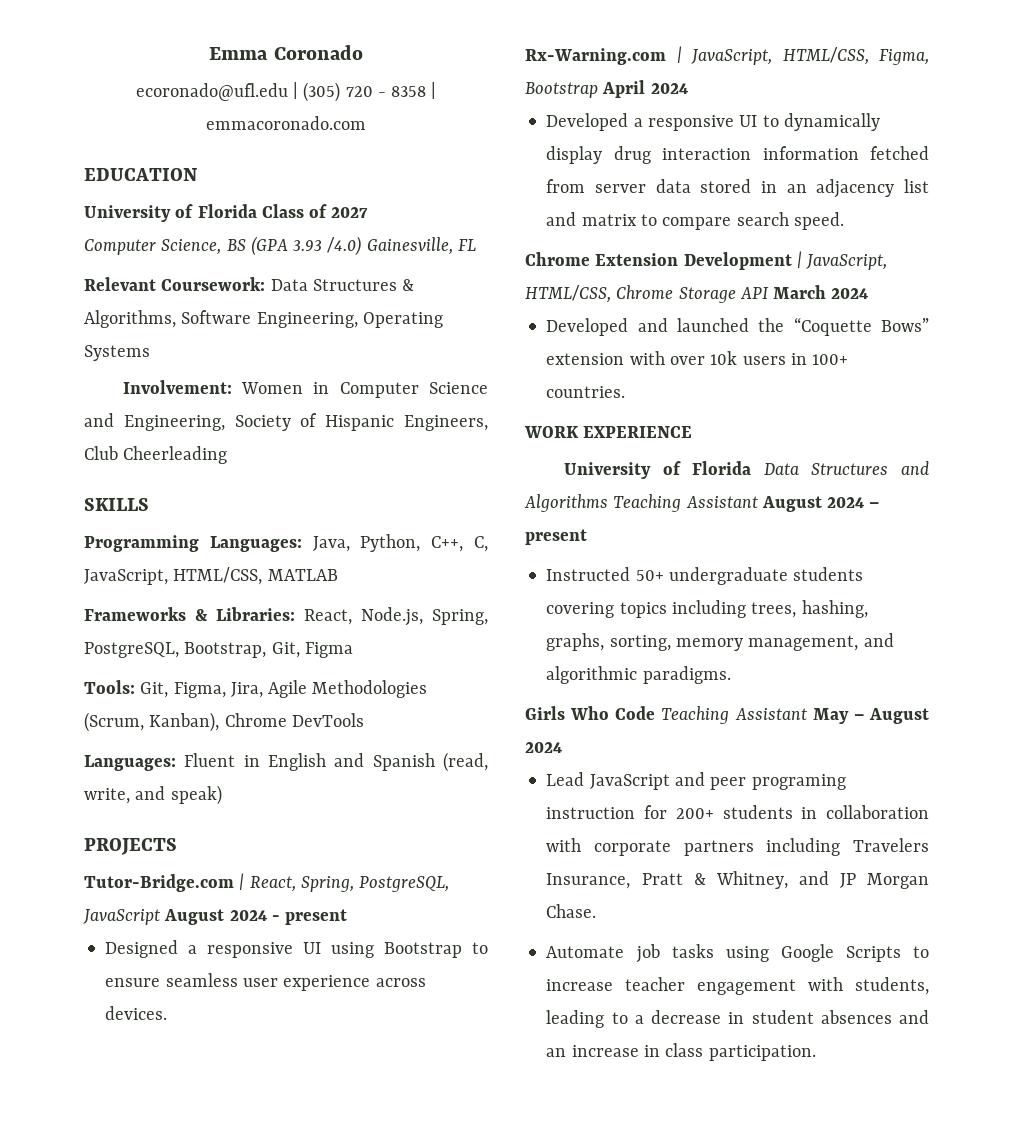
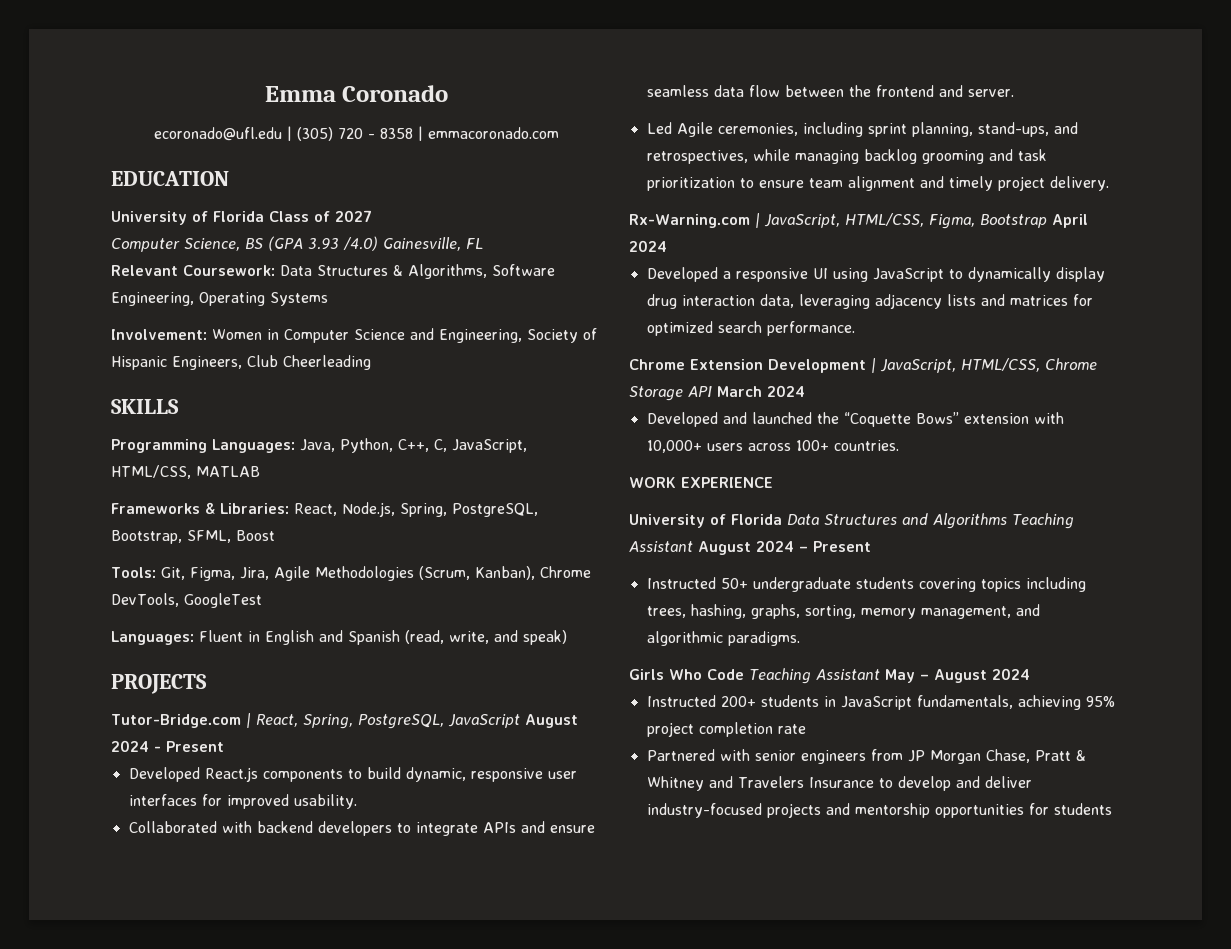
[271,642,353,658] Git, Figma -> [187,530,275,543] SFML, Boost
[291,713,364,727] DevTools -> [111,593,262,608] DevTools, GoogleTest
[285,909,348,925] [105,940,489,958] [105,973,426,991] [105,1006,168,1020] present // Designed a responsive UI using Bootstrap to ensure seamless user experience across devices. -> [166,741,224,752] [128,767,577,782] [128,794,357,809] [128,821,595,836] [646,85,1014,97] [646,122,1078,137] [646,149,1047,164] [646,176,1109,191] Present // Developed React.js components to build dynamic, responsive user interfaces for improved usability. // Collaborated with backend developers to integrate APIs and ensure seamless data flow between the frontend and server. // Led Agile ceremonies, including sprint planning, stand-ups, and retrospectives, while managing backlog grooming and task prioritization to ensure team alignment and timely project delivery.
(758, 121) none -> [832,268,944,282] using JavaScript
[762,146,929,160] [546,179,929,198] [546,212,844,230] information fetched from server data stored in an adjacency list and matrix to compare search speed. -> [759,294,1093,309] [646,321,855,336] data, leveraging adjacency lists and matrices for optimized search performance.
[669,351,807,365] over 10k users in -> [646,440,791,453] 10,000+ users across
[525,529,587,545] present -> [813,541,871,552] Present
[546,772,846,790] [546,805,929,819] [546,838,929,856] [546,871,929,889] [546,904,597,918] [546,944,929,963] [546,977,929,995] [546,1010,929,1028] [546,1043,816,1061] Lead JavaScript and peer programing instruction for 200+ students in collaboration with corporate partners including Travelers Insurance, Pratt & Whitney, and JP Morgan Chase. // Automate job tasks using Google Scripts to increase teacher engagement with students, leading to a decrease in student absences and an increase in class participation. -> [646,695,1115,710] [646,722,806,737] [646,749,1086,764] [646,776,1032,791] [646,803,1112,818] Instructed 200+ students in JavaScript fundamentals, achieving 95% project completion rate // Partnered with senior engineers from JP Morgan Chase, Pratt & Whitney and Travelers Insurance to develop and deliver industry-focused projects and mentorship opportunities for students

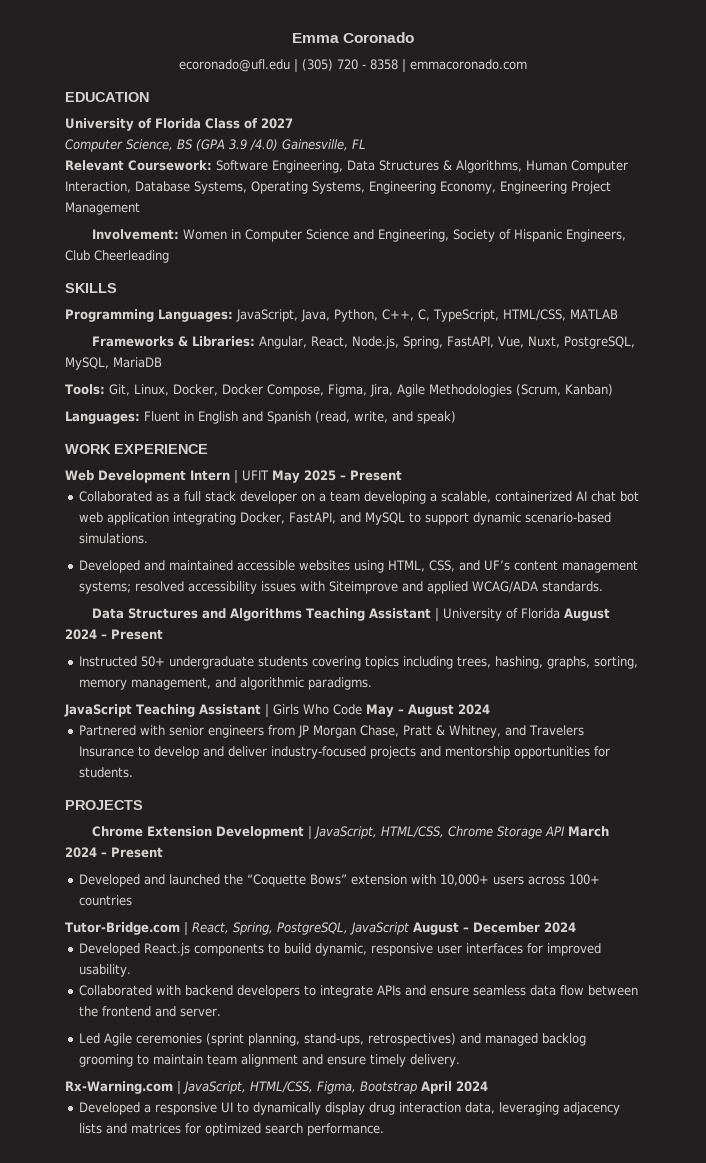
[307,238,339,250] 3.93 -> [229,139,247,150] 3.9
(275, 270) none -> [216,160,343,173] Software Engineering,
[492,264,555,276] [111,292,328,306] Software Engineering, Operating Systems -> [526,160,628,173] [65,181,611,194] [65,202,140,215] Human Computer Interaction, Database Systems, Operating Systems, Engineering Economy, Engineering Project Management
(295, 446) none -> [236,309,298,322] JavaScript,
[452,439,527,453] JavaScript, -> [433,309,499,322] TypeScript,
(289, 508) none -> [258,336,307,349] Angular,
[452,503,538,517] [111,530,275,544] [111,567,185,580] PostgreSQL, Bootstrap, SFML, Boost // Tools: Git, -> [446,336,635,349] [65,357,162,370] [65,384,324,397] FastAPI, Vue, Nuxt, PostgreSQL, MySQL, MariaDB // Tools: Git, Linux, Docker, Docker Compose,
[474,566,591,580] [111,593,262,608] Kanban), Chrome DevTools, GoogleTest -> [564,384,613,396] Kanban)
[111,674,207,694] PROJECTS -> [65,444,208,454] [65,470,402,484] [78,491,639,504] [78,512,611,525] [78,533,148,544] [78,560,638,573] [78,581,603,594] [91,608,610,622] [65,629,163,640] [78,656,638,669] [78,677,372,690] [64,704,490,718] [78,725,584,738] [78,746,610,759] [78,767,133,778] [65,800,143,810] [91,826,609,840] [65,847,163,858] [78,874,600,887] [78,895,132,906] WORK EXPERIENCE // Web Development Intern | UFIT May 2025 – Present // Collaborated as a full stack developer on a team developing a scalable, containerized AI chat bot web application integrating Docker, FastAPI, and MySQL to support dynamic scenario-based simulations. // Developed and maintained accessible websites using HTML, CSS, and UF’s content management systems; resolved accessibility issues with Siteimprove and applied WCAG/ADA standards. // Data Structures and Algorithms Teaching Assistant | University of Florida August 2024 – Present // Instructed 50+ undergraduate students covering topics including trees, hashing, graphs, sorting, memory management, and algorithmic paradigms. // JavaScript Teaching Assistant | Girls Who Code May – August 2024 // Partnered with senior engineers from JP Morgan Chase, Pratt & Whitney, and Travelers Insurance to develop and deliver industry-focused projects and mentorship opportunities for students. // PROJECTS // Chrome Extension Development | JavaScript, HTML/CSS, Chrome Storage API March 2024 – Present // Developed and launched the “Coquette Bows” extension with 10,000+ users across 100+ countries
[111,740,224,752] 2024 - Present -> [462,922,576,933] – December 2024
[717,122,1078,137] [646,149,1047,164] [646,177,804,191] ceremonies, including sprint planning, stand-ups, and retrospectives, while managing backlog grooming and task prioritization to ensure -> [135,1033,586,1046] [78,1054,203,1067] ceremonies (sprint planning, stand-ups, retrospectives) and managed backlog grooming to maintain
[948,176,1045,191] timely project -> [326,1054,406,1067] ensure timely
[832,268,944,282] using JavaScript -> (233, 1107) none
[629,358,1097,373] [629,385,805,401] [646,412,1064,427] [646,440,899,453] [629,477,773,488] [629,513,1074,529] [629,540,871,555] [646,577,1086,592] [646,604,1040,619] [646,631,800,646] [629,668,1030,684] [646,695,1115,710] [646,722,806,737] [646,749,1086,764] [646,776,1032,791] [646,803,1112,818] // Chrome Extension Development | JavaScript, HTML/CSS, Chrome Storage API March 2024 // Developed and launched the “Coquette Bows” extension with 10,000+ users across 100+ countries. // WORK EXPERIENCE // University of Florida Data Structures and Algorithms Teaching Assistant August 2024 – Present // Instructed 50+ undergraduate students covering topics including trees, hashing, graphs, sorting, memory management, and algorithmic paradigms. // Girls Who Code Teaching Assistant May – August 2024 // Instructed 200+ students in JavaScript fundamentals, achieving 95% project completion rate // Partnered with senior engineers from JP Morgan Chase, Pratt & Whitney and Travelers Insurance to develop and deliver industry-focused projects and mentorship opportunities for students -> (384, 1129) none

